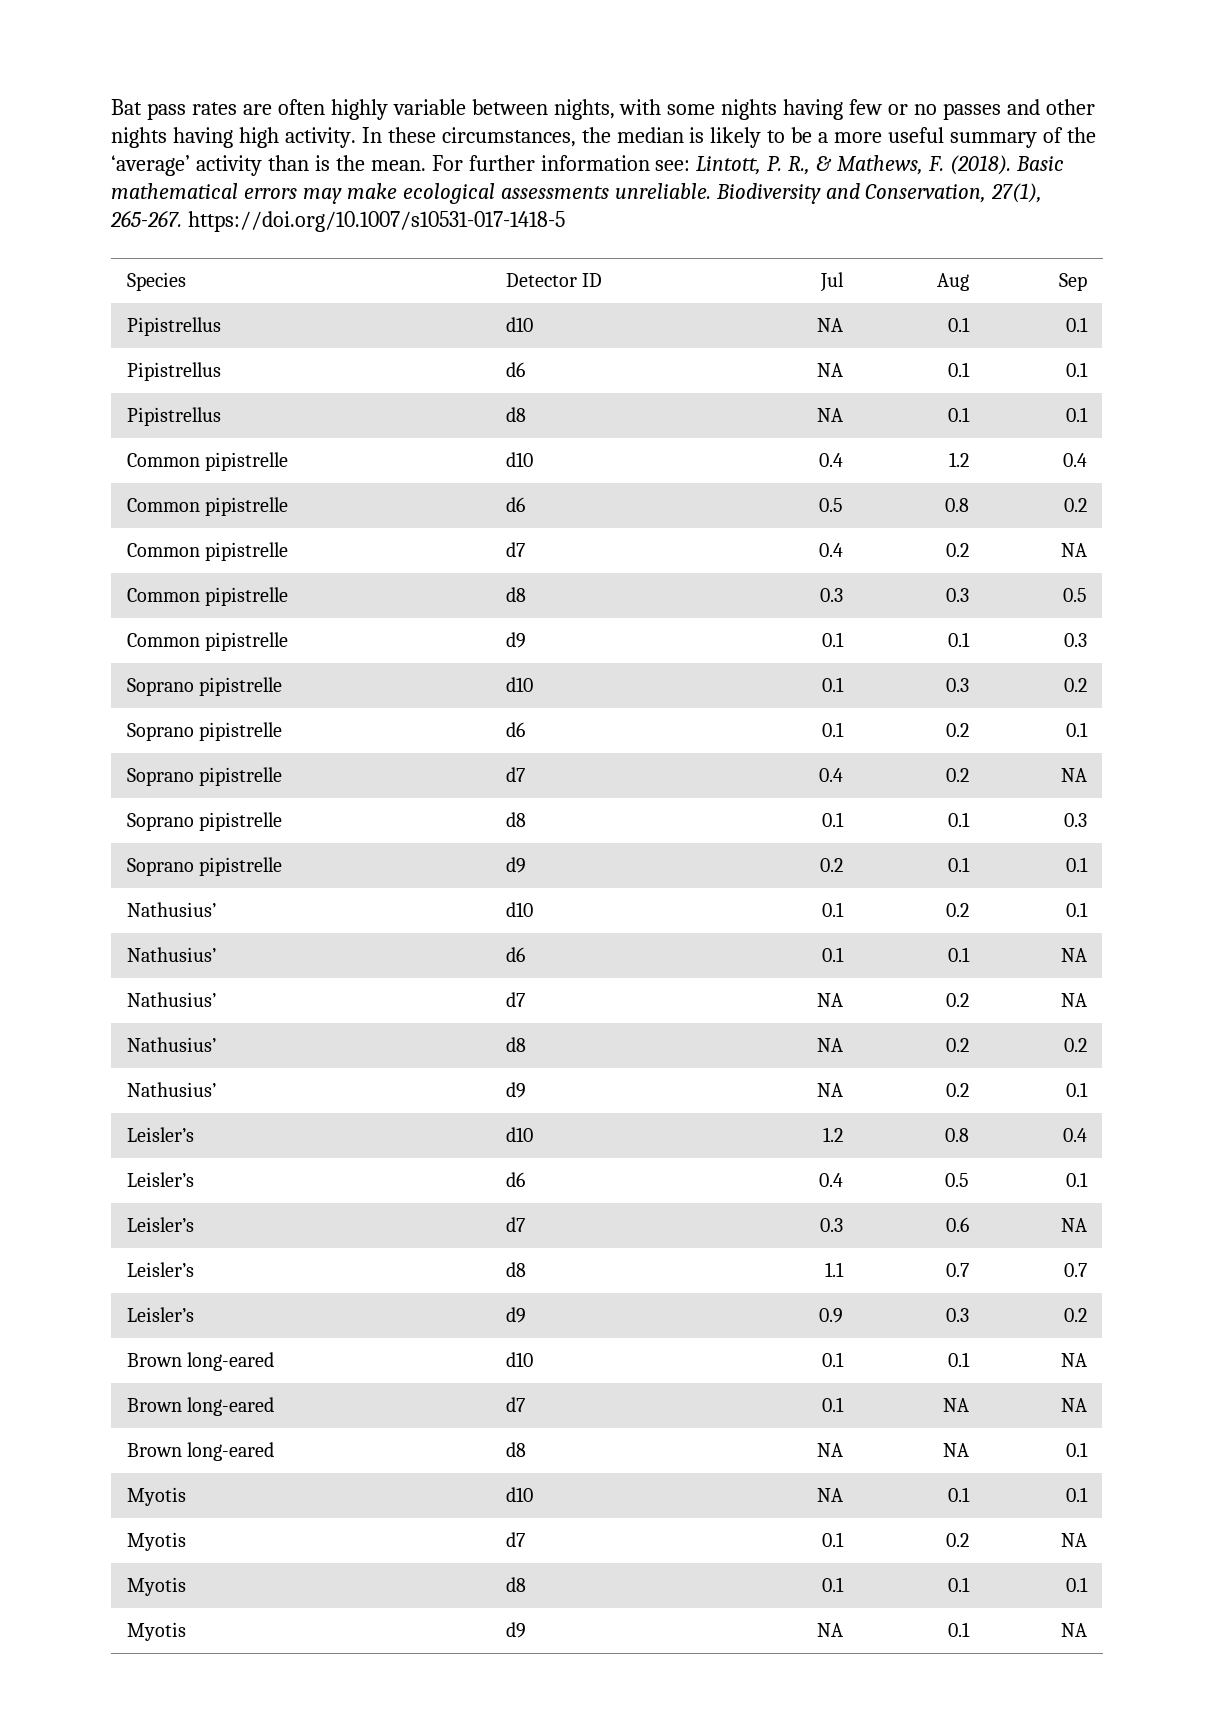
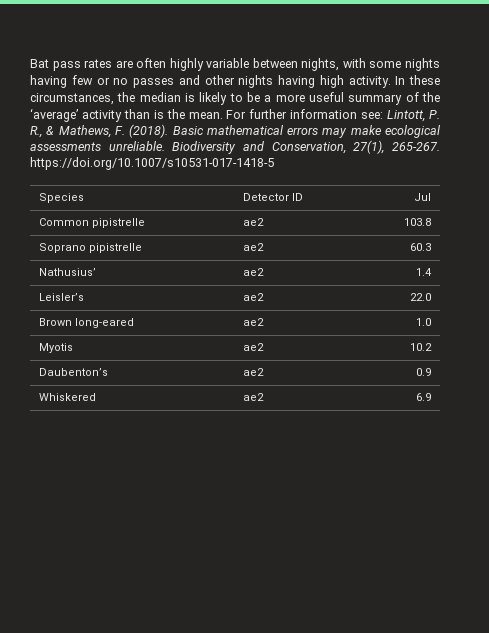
[936,273,969,291] [1058,273,1087,291] [127,317,222,336] [506,317,534,332] [816,318,843,332] [947,317,970,332] [1065,317,1088,332] [127,362,222,381] [506,362,526,377] [816,363,843,377] [947,362,970,377] [1065,362,1088,377] [127,407,222,426] [506,407,527,422] [816,408,843,422] [947,407,970,422] [1065,407,1088,422] [127,452,289,471] [506,452,534,467] [818,453,843,467] [948,452,969,467] [1062,453,1087,467] [127,497,289,516] [506,497,526,512] [818,498,843,512] [944,498,969,512] [1063,498,1087,512] [127,542,289,561] [506,542,526,557] [818,543,843,557] [945,543,969,557] [1060,543,1087,557] [127,587,289,606] [506,587,527,602] [819,588,843,602] [945,588,969,602] [1062,588,1087,602] [127,632,289,651] [506,632,527,648] [821,632,844,647] [947,632,970,647] [1063,633,1087,647] [127,677,283,696] [506,677,534,692] [821,677,844,692] [945,678,969,692] [1063,678,1087,692] [127,722,283,741] [506,722,526,737] [821,722,844,737] [945,723,969,737] [1065,722,1088,737] [127,767,283,786] [506,767,526,782] [818,768,843,782] [945,768,969,782] [1060,768,1087,782] [127,812,283,831] [506,812,527,827] [821,812,844,827] [947,812,970,827] [1063,813,1087,827] [127,857,283,876] [506,857,527,873] [819,858,843,872] [947,857,970,872] [1065,857,1088,872] [127,902,217,917] [506,902,534,917] [821,902,844,917] [945,903,969,917] [1065,902,1088,917] [127,947,217,962] [506,947,526,962] [821,947,844,962] [947,947,970,962] [1060,948,1087,962] [127,992,217,1007] [506,992,526,1007] [816,993,843,1007] [945,993,969,1007] [1060,993,1087,1007] [127,1037,217,1052] [506,1037,527,1052] [816,1038,843,1052] [945,1038,969,1052] [1063,1038,1087,1052] [127,1082,217,1097] [506,1082,527,1098] [816,1083,843,1097] [945,1083,969,1097] [1065,1082,1088,1097] [127,1127,195,1142] [506,1127,534,1142] [822,1127,843,1142] [944,1128,969,1142] [1062,1128,1087,1142] [127,1172,195,1187] [506,1172,526,1187] [818,1173,843,1187] [944,1173,969,1187] [1065,1172,1088,1187] [127,1217,195,1232] [506,1217,526,1232] [819,1218,843,1232] [945,1217,969,1232] [1060,1218,1087,1232] [127,1262,195,1277] [506,1262,527,1277] [824,1262,844,1277] [945,1263,969,1277] [1063,1263,1087,1277] [127,1307,195,1322] [506,1307,527,1323] [818,1308,843,1323] [945,1308,969,1322] [1063,1308,1087,1322] [127,1352,275,1371] [506,1352,534,1367] [821,1352,844,1367] [947,1352,970,1367] [1060,1353,1087,1367] [127,1397,275,1416] [506,1397,526,1412] [821,1397,844,1412] [942,1398,969,1412] [1060,1398,1087,1412] [127,1442,275,1461] [506,1442,527,1457] [816,1443,843,1457] [942,1443,969,1457] [1065,1442,1088,1457] [127,1487,187,1506] [506,1487,534,1502] [816,1488,843,1502] [947,1487,970,1502] [1065,1487,1088,1502] [127,1532,187,1551] [506,1532,526,1547] [821,1532,844,1547] [945,1533,969,1547] [1060,1533,1087,1547] [127,1577,187,1596] [506,1577,527,1592] [821,1577,844,1592] [947,1577,970,1592] [1065,1577,1088,1592] [127,1622,187,1641] [506,1622,527,1638] [816,1623,843,1637] [947,1622,970,1637] [1060,1623,1087,1637] | Aug | Sep // Pipistrellus | d10 | NA | 0.1 | 0.1 // Pipistrellus | d6 | NA | 0.1 | 0.1 // Pipistrellus | d8 | NA | 0.1 | 0.1 // Common pipistrelle | d10 | 0.4 | 1.2 | 0.4 // Common pipistrelle | d6 | 0.5 | 0.8 | 0.2 // Common pipistrelle | d7 | 0.4 | 0.2 | NA // Common pipistrelle | d8 | 0.3 | 0.3 | 0.5 // Common pipistrelle | d9 | 0.1 | 0.1 | 0.3 // Soprano pipistrelle | d10 | 0.1 | 0.3 | 0.2 // Soprano pipistrelle | d6 | 0.1 | 0.2 | 0.1 // Soprano pipistrelle | d7 | 0.4 | 0.2 | NA // Soprano pipistrelle | d8 | 0.1 | 0.1 | 0.3 // Soprano pipistrelle | d9 | 0.2 | 0.1 | 0.1 // Nathusius’ | d10 | 0.1 | 0.2 | 0.1 // Nathusius’ | d6 | 0.1 | 0.1 | NA // Nathusius’ | d7 | NA | 0.2 | NA // Nathusius’ | d8 | NA | 0.2 | 0.2 // Nathusius’ | d9 | NA | 0.2 | 0.1 // Leisler’s | d10 | 1.2 | 0.8 | 0.4 // Leisler’s | d6 | 0.4 | 0.5 | 0.1 // Leisler’s | d7 | 0.3 | 0.6 | NA // Leisler’s | d8 | 1.1 | 0.7 | 0.7 // Leisler’s | d9 | 0.9 | 0.3 | 0.2 // Brown long-eared | d10 | 0.1 | 0.1 | NA // Brown long-eared | d7 | 0.1 | NA | NA // Brown long-eared | d8 | NA | NA | 0.1 // Myotis | d10 | NA | 0.1 | 0.1 // Myotis | d7 | 0.1 | 0.2 | NA // Myotis | d8 | 0.1 | 0.1 | 0.1 // Myotis | d9 | NA | 0.1 | NA -> [39,218,146,228] [243,218,265,226] [403,218,431,226] [39,243,143,253] [243,243,265,251] [409,243,431,251] [39,268,97,276] [243,268,265,276] [415,268,432,276] [39,293,85,301] [243,293,265,301] [409,293,431,301] [39,318,135,328] [243,318,265,326] [415,318,431,326] [39,343,74,353] [243,343,265,351] [409,343,432,351] [39,368,109,376] [243,368,265,376] [415,368,431,376] [39,393,97,401] [243,393,265,401] [415,393,431,401] // Common pipistrelle | ae2 | 103.8 // Soprano pipistrelle | ae2 | 60.3 // Nathusius’ | ae2 | 1.4 // Leisler’s | ae2 | 22.0 // Brown long-eared | ae2 | 1.0 // Myotis | ae2 | 10.2 // Daubenton’s | ae2 | 0.9 // Whiskered | ae2 | 6.9

